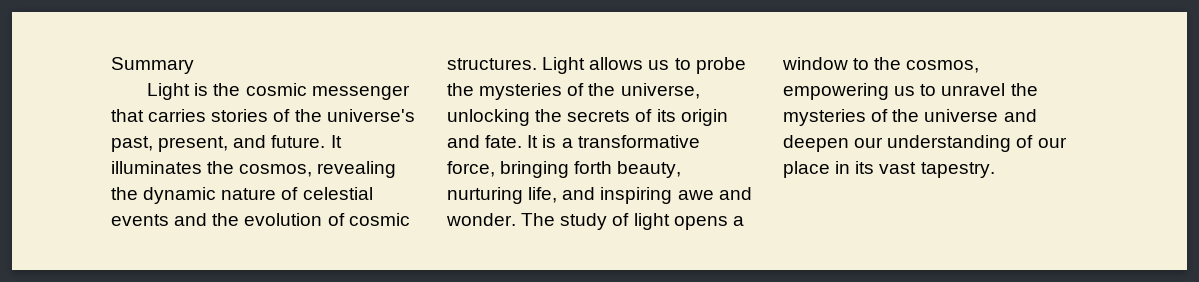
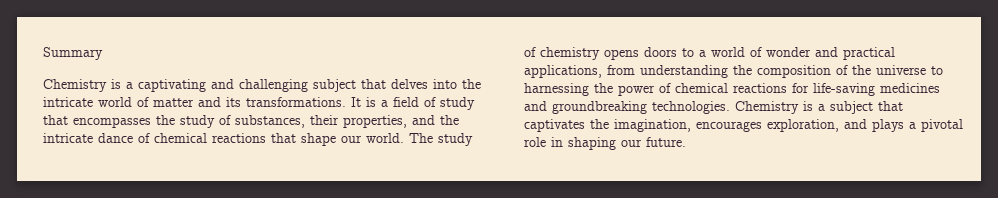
[147,83,410,100] [111,109,415,122] [111,135,342,152] [111,161,397,178] [111,187,373,204] [111,213,410,226] [447,57,746,74] [447,83,700,100] [447,109,728,126] [447,135,700,148] [447,161,682,178] [447,187,752,204] [446,213,744,230] [782,57,980,73] [783,83,1038,100] [783,109,1037,126] [783,135,1067,152] [783,161,995,178] Light is the cosmic messenger that carries stories of the universe's past, present, and future. It illuminates the cosmos, revealing the dynamic nature of celestial events and the evolution of cosmic structures. Light allows us to probe the mysteries of the universe, unlocking the secrets of its origin and fate. It is a transformative force, bringing forth beauty, nurturing life, and inspiring awe and wonder. The study of light opens a window to the cosmos, empowering us to unravel the mysteries of the universe and deepen our understanding of our place in its vast tapestry. -> [43,79,481,92] [43,97,475,110] [43,115,459,128] [43,133,473,146] [524,47,895,60] [524,65,943,78] [524,83,940,96] [524,101,903,114] [524,119,963,132] [524,137,686,150] Chemistry is a captivating and challenging subject that delves into the intricate world of matter and its transformations. It is a field of study that encompasses the study of substances, their properties, and the intricate dance of chemical reactions that shape our world. The study of chemistry opens doors to a world of wonder and practical applications, from understanding the composition of the universe to harnessing the power of chemical reactions for life-saving medicines and groundbreaking technologies. Chemistry is a subject that captivates the imagination, encourages exploration, and plays a pivotal role in shaping our future.

